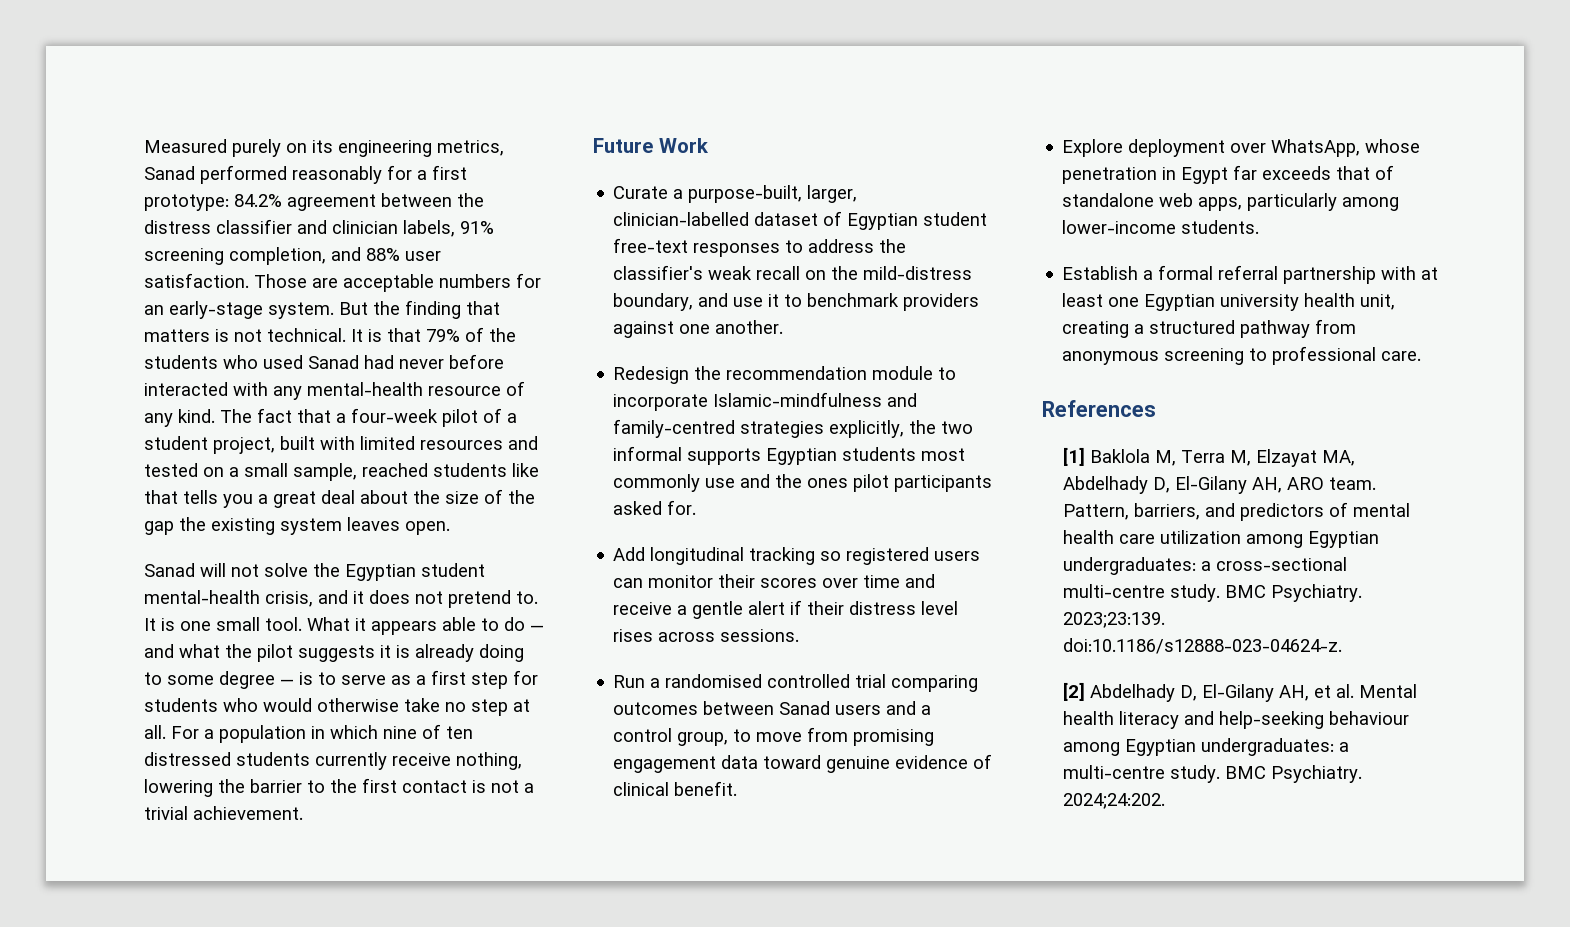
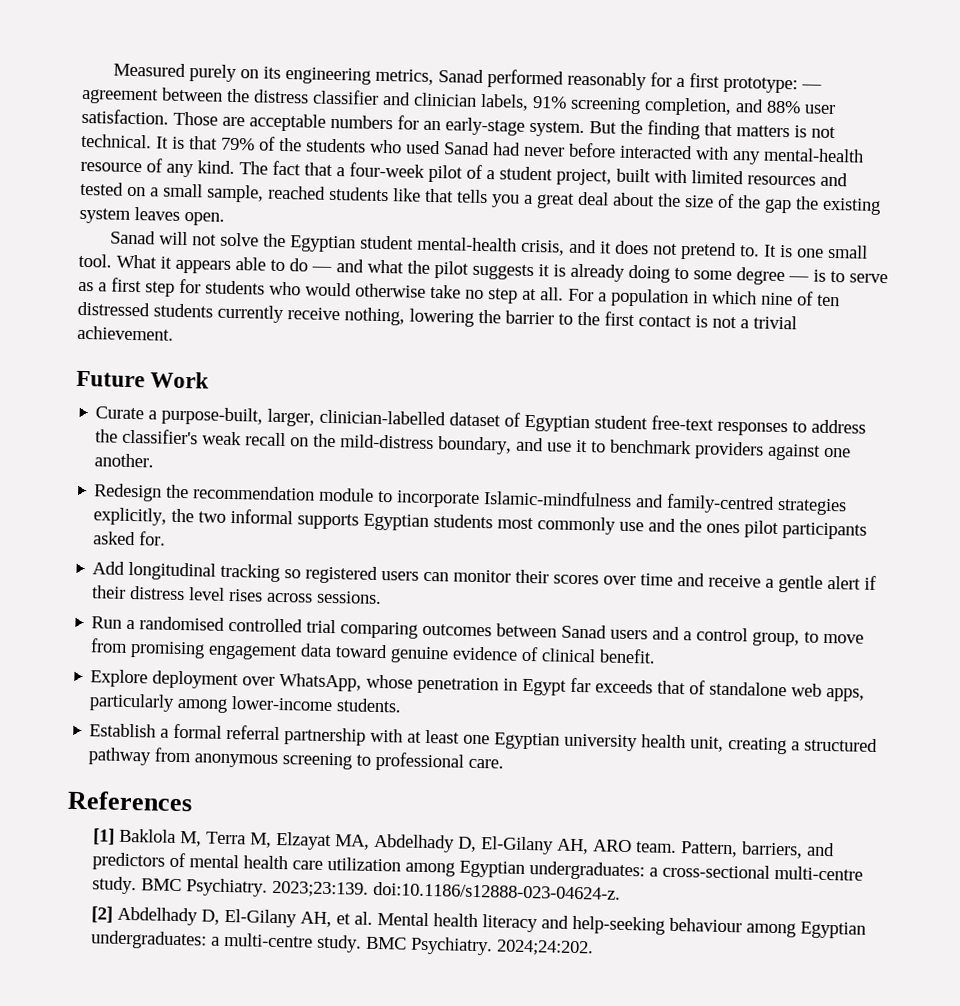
[234,194,282,207] 84.2% -> [801,84,823,90] —

